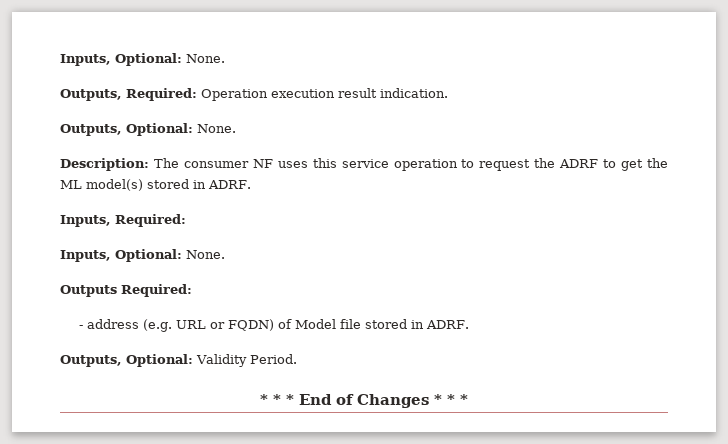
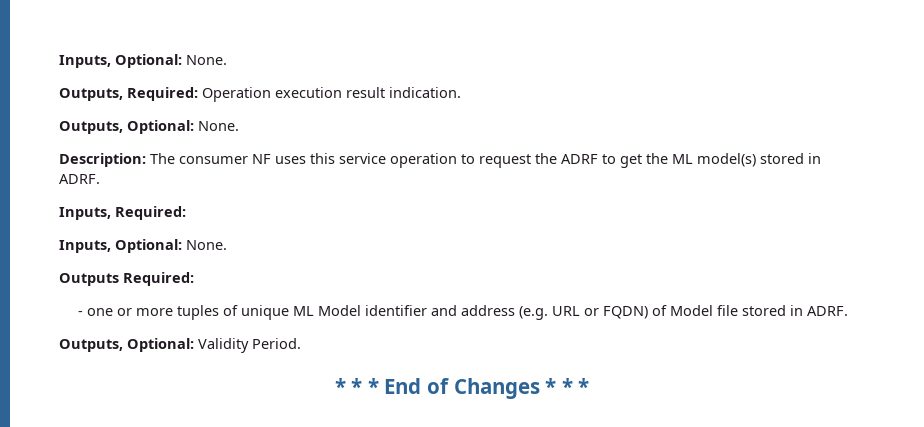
(83, 327) none -> [86,305,457,320] one or more tuples of unique ML Model identifier and

